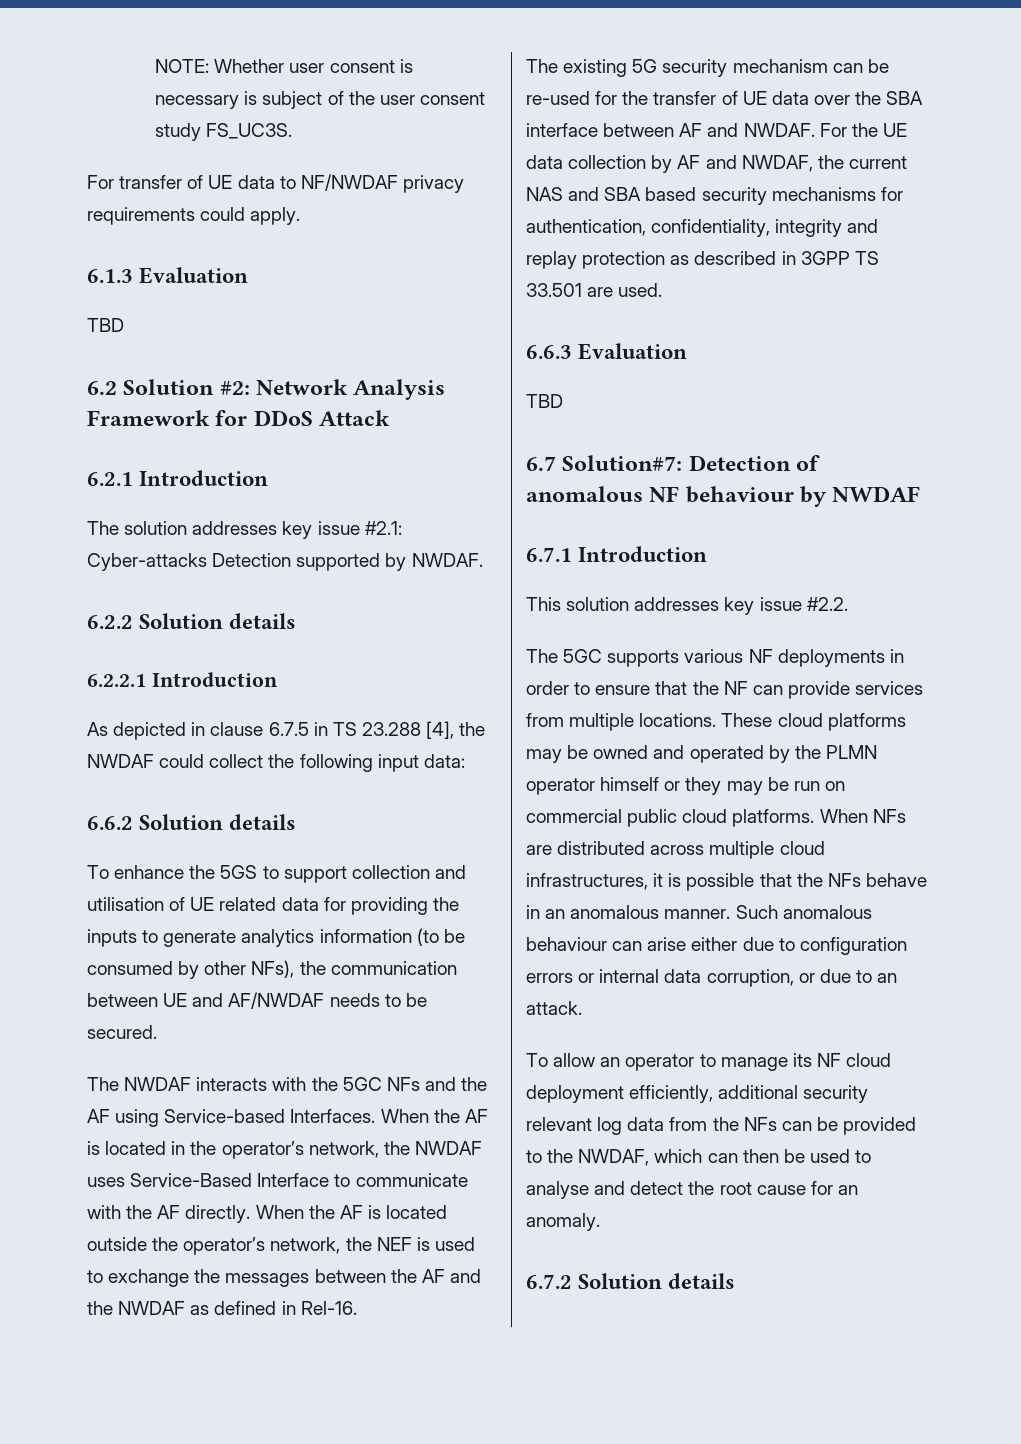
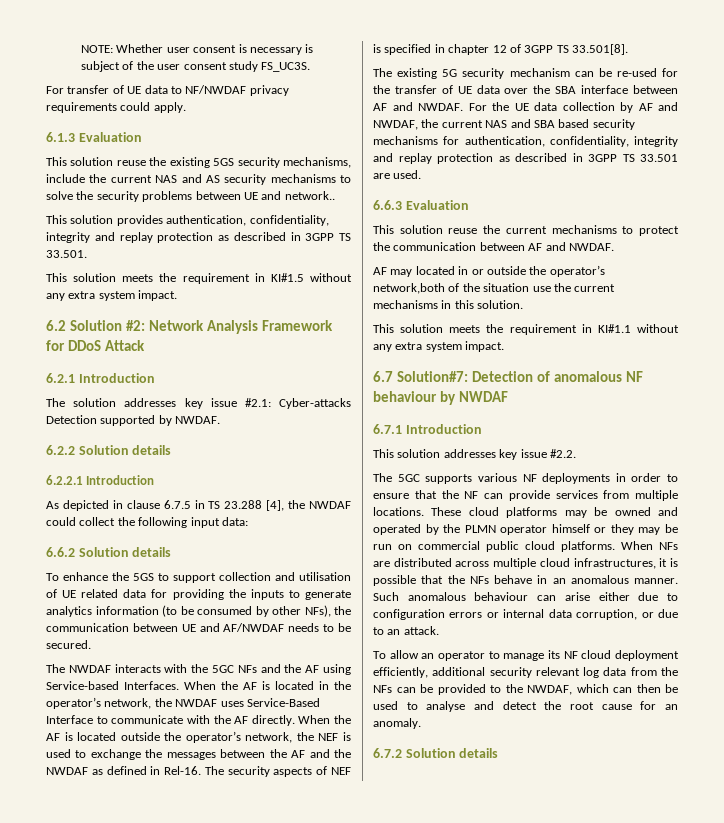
[87,318,124,332] TBD -> [46,157,351,168] [46,174,351,185] [46,191,335,202] [46,215,329,226] [46,232,351,243] [46,250,87,258] [46,273,352,284] [46,290,178,301] This solution reuse the existing 5GS security mechanisms, include the current NAS and AS security mechanisms to solve the security problems between UE and network.. // This solution provides authentication, confidentiality, integrity and replay protection as described in 3GPP TS 33.501. // This solution meets the requirement in KI#1.5 without any extra system impact.
(357, 1308) none -> [204,766,351,777] [373,44,628,55] The security aspects of NEF is specified in chapter 12 of 3GPP TS 33.501[8].
[526,394,563,408] TBD -> [373,225,679,236] [373,242,614,251] [373,265,605,277] [373,283,616,294] [373,300,524,309] [373,324,679,335] [373,341,505,352] This solution reuse the current mechanisms to protect the communication between AF and NWDAF. // AF may located in or outside the operator’s network,both of the situation use the current mechanisms in this solution. // This solution meets the requirement in KI#1.1 without any extra system impact.

